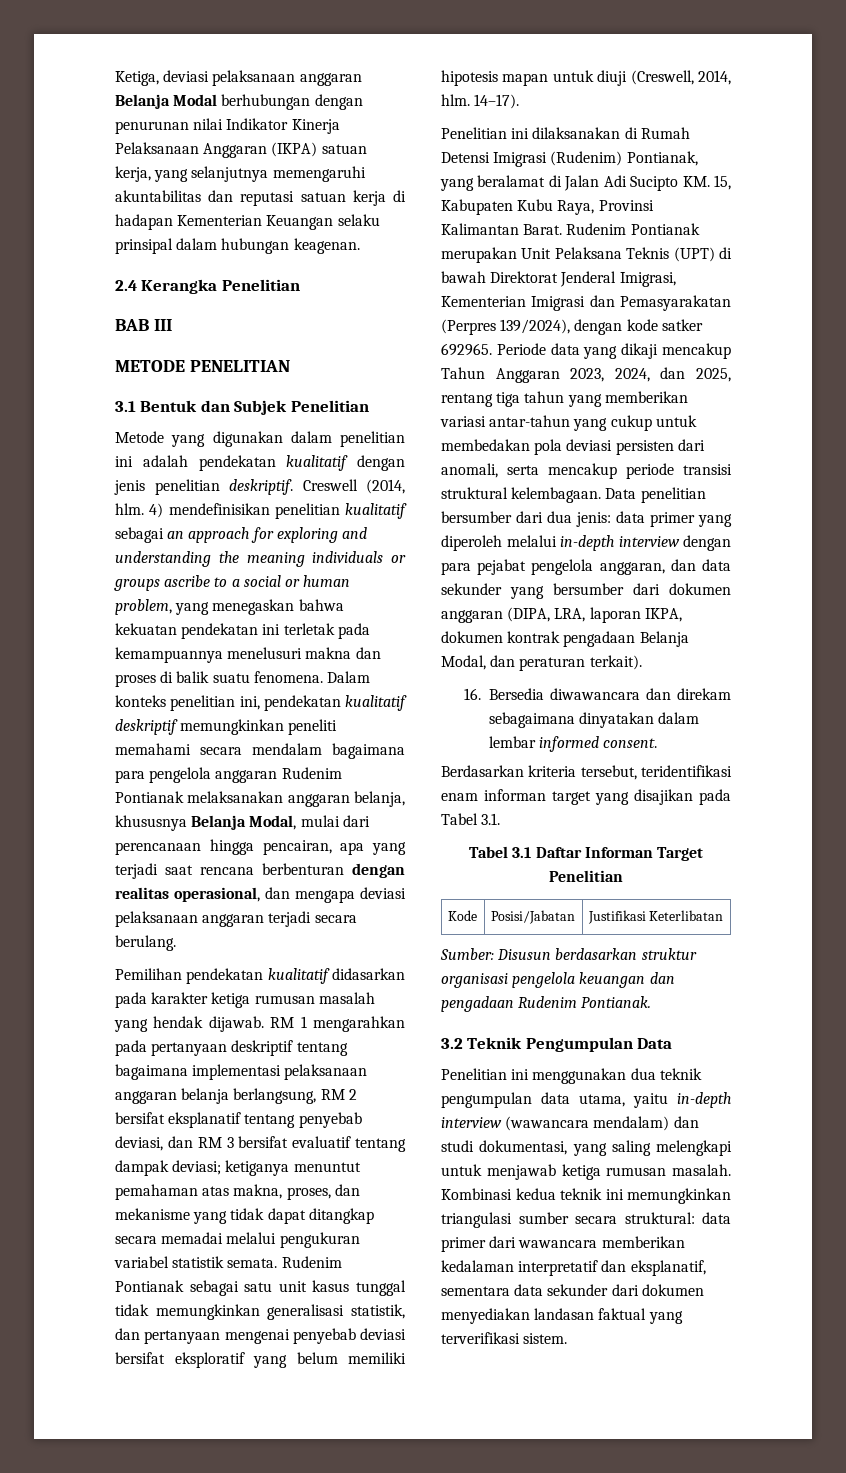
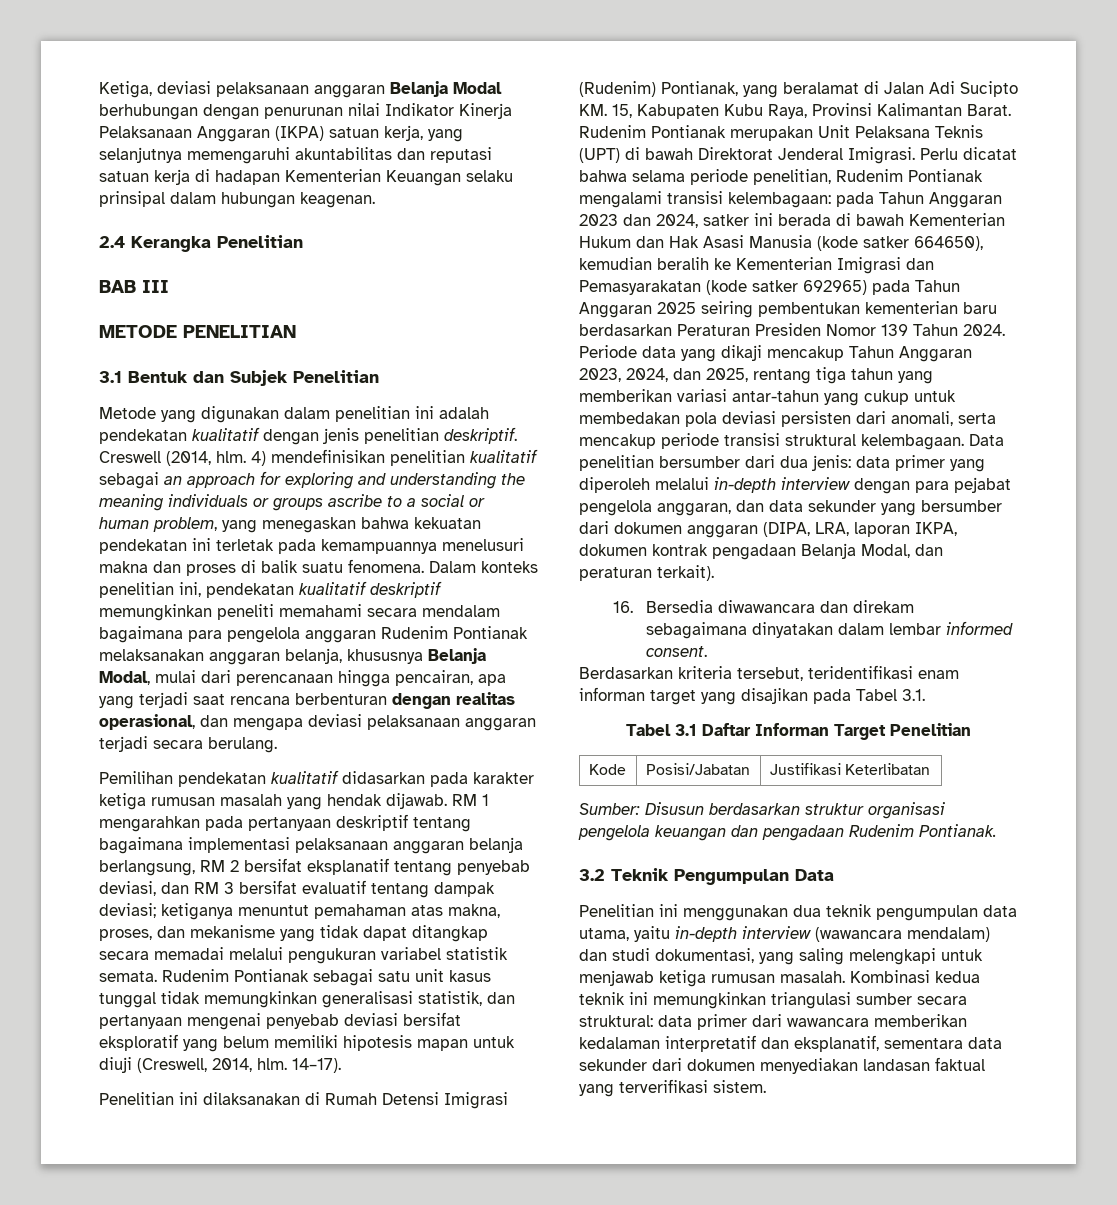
[619,272,676,287] [441,295,731,311] [441,319,703,335] [441,343,492,356] Imigrasi, Kementerian Imigrasi dan Pemasyarakatan (Perpres 139/2024), dengan kode satker 692965. -> [848,147,1017,164] [579,169,983,185] [579,191,1002,208] [579,213,1005,228] [579,235,983,251] [579,257,934,274] [579,280,960,295] [579,301,997,318] [579,323,1005,336] Imigrasi. Perlu dicatat bahwa selama periode penelitian, Rudenim Pontianak mengalami transisi kelembagaan: pada Tahun Anggaran 2023 dan 2024, satker ini berada di bawah Kementerian Hukum dan Hak Asasi Manusia (kode satker 664650), kemudian beralih ke Kementerian Imigrasi dan Pemasyarakatan (kode satker 692965) pada Tahun Anggaran 2025 seiring pembentukan kementerian baru berdasarkan Peraturan Presiden Nomor 139 Tahun 2024.

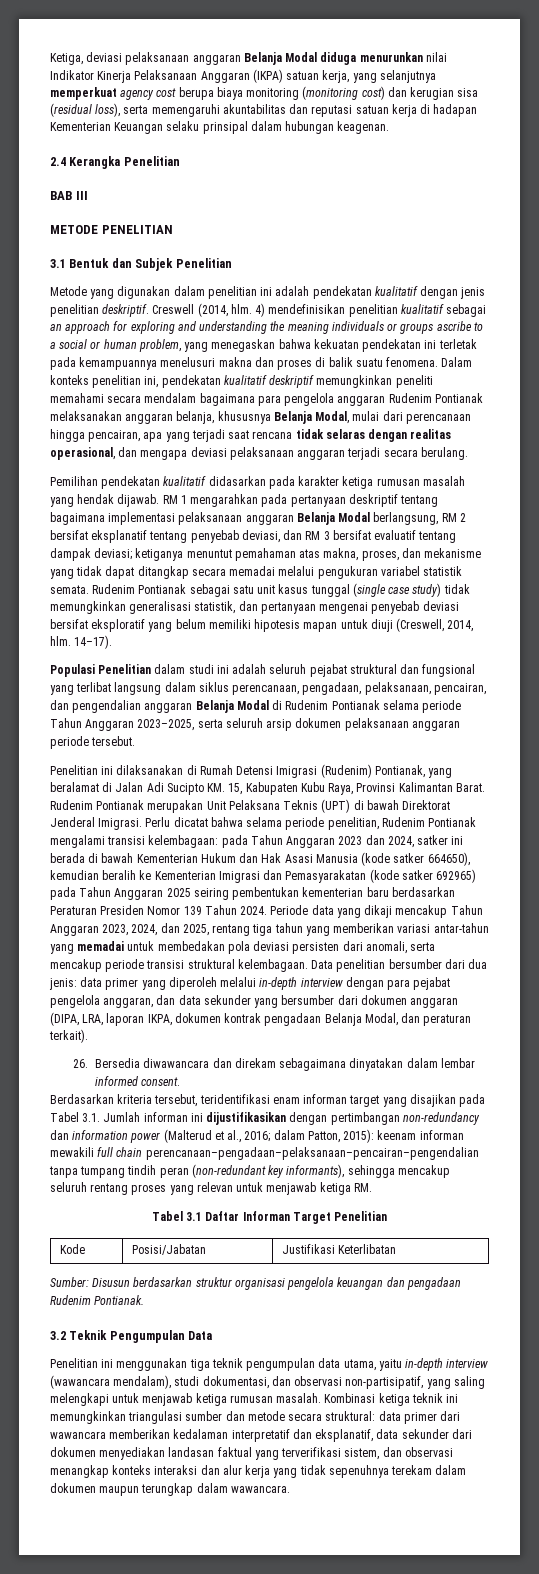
[99,104,343,120] berhubungan dengan penurunan -> [320,52,423,65] diduga menurunkan
(182, 155) none -> [50,86,479,100] [50,103,149,117] memperkuat agency cost berupa biaya monitoring (monitoring cost) dan kerugian sisa (residual loss), serta
[295,693,387,705] berbenturan -> [295,429,365,439] tidak selaras
[469,837,523,853] belanja -> [296,512,371,525] Belanja Modal
(156, 1000) none -> [352,583,442,597] (single case study)
(341, 1065) none -> [50,664,476,677] [50,682,486,695] [50,700,462,713] [50,718,460,731] [50,736,136,749] // Populasi Penelitian dalam studi ini adalah seluruh pejabat struktural dan fungsional yang terlibat langsung dalam siklus perencanaan, pengadaan, pelaksanaan, pencairan, dan pengendalian anggaran Belanja Modal di Rudenim Pontianak selama periode Tahun Anggaran 2023–2025, serta seluruh arsip dokumen pelaksanaan anggaran periode tersebut.
[864,390,909,405] cukup -> [77,941,125,951] memadai
[612,601,633,613] 16. -> [72,1059,88,1068] 26.
(925, 695) none -> [103,1112,480,1125] [50,1129,464,1143] [50,1147,479,1160] [49,1164,450,1178] [50,1182,372,1195] Jumlah informan ini dijustifikasikan dengan pertimbangan non-redundancy dan information power (Malterud et al., 2016; dalam Patton, 2015): keenam informan mewakili full chain perencanaan–pengadaan–pelaksanaan–pencairan–pengendalian tanpa tumpang tindih peran (non-redundant key informants), sehingga mencakup seluruh rentang proses yang relevan untuk menjawab ketiga RM.
[793,905,821,917] dua -> [189,1359,210,1371] tiga
[907,927,990,942] [579,948,754,963] mendalam) dan studi dokumentasi, -> [113,1375,424,1389] mendalam), studi dokumentasi, dan observasi non-partisipatif,
[935,971,980,983] kedua -> [378,1393,410,1406] ketiga
(912, 999) none -> [225,1411,285,1421] dan metode
[884,1038,963,1049] sementara -> (374, 1435) none
[713,1080,766,1093] sistem. -> [344,1447,453,1460] [50,1465,467,1478] [50,1483,290,1496] sistem, dan observasi menangkap konteks interaksi dan alur kerja yang tidak sepenuhnya terekam dalam dokumen maupun terungkap dalam wawancara.

